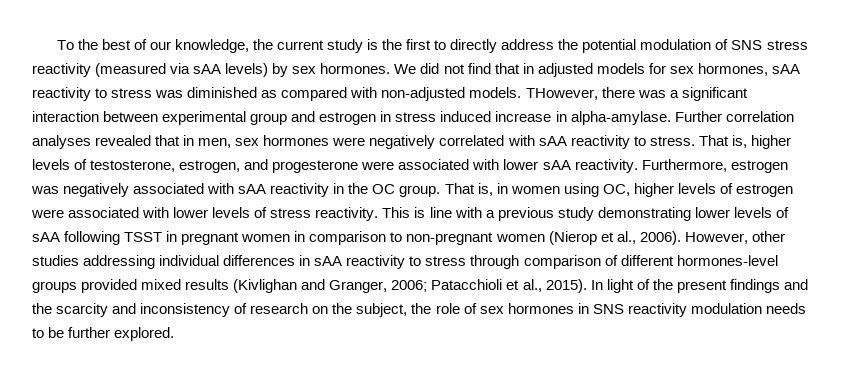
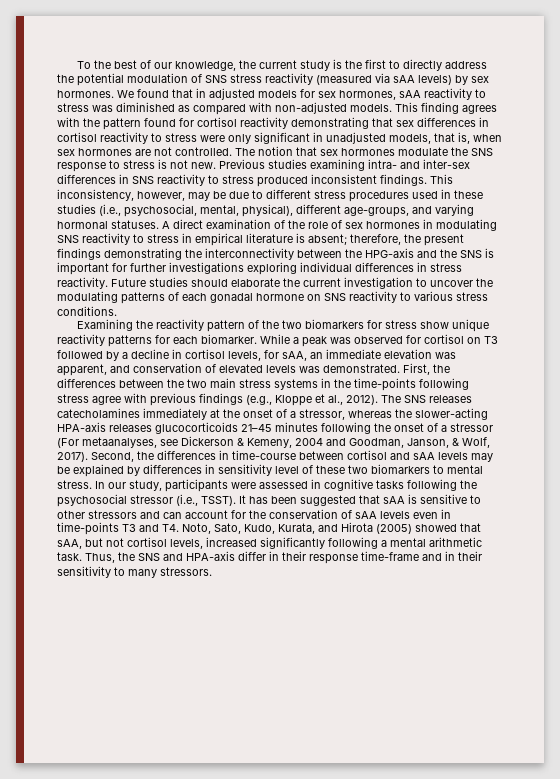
[420,63,491,74] did not find -> [137,89,169,98] found
[525,87,748,101] [32,111,794,125] [32,135,791,149] [32,159,788,173] [31,183,793,197] [31,207,789,221] [32,231,785,245] [32,255,778,269] [32,279,808,293] [32,303,408,317] THowever, there was a significant interaction between experimental group and estrogen in stress induced increase in alpha-amylase. Further correlation analyses revealed that in men, sex hormones were negatively correlated with sAA reactivity to stress. That is, higher levels of testosterone, estrogen, and progesterone were associated with lower sAA reactivity. Furthermore, estrogen was negatively associated with sAA reactivity in the OC group. That is, in women using OC, higher levels of estrogen were associated with lower levels of stress reactivity. This is line with a previous study demonstrating lower levels of sAA following TSST in pregnant women in comparison to non-pregnant women (Nierop et al., 2006). However, other studies addressing individual differences in sAA reactivity to stress through comparison of different hormones-level groups provided mixed results (Kivlighan and Granger, 2006; Patacchioli et al., 2015). In light of the present findings and the scarcity and inconsistency of research on the subject, -> [395,102,497,114] [57,117,489,130] [57,132,502,144] [57,146,493,156] [57,159,470,172] [57,174,453,187] [57,189,483,202] [57,204,474,217] [57,219,285,229] This finding agrees with the pattern found for cortisol reactivity demonstrating that sex differences in cortisol reactivity to stress were only significant in unadjusted models, that is, when sex hormones are not controlled. The notion that sex hormones modulate the SNS response to stress is not new. Previous studies examining intra- and inter-sex differences in SNS reactivity to stress produced inconsistent findings. This inconsistency, however, may be due to different stress procedures used in these studies (i.e., psychosocial, mental, physical), different age-groups, and varying hormonal statuses. A direct examination of
[592,303,806,317] [32,327,175,341] SNS reactivity modulation needs to be further explored. -> [436,219,497,231] [57,233,464,246] [57,248,494,260] [57,262,462,275] [57,277,493,289] [57,291,488,304] [57,306,117,316] [76,319,489,332] [57,334,498,347] [57,349,456,361] [57,363,450,376] [57,378,469,391] [57,393,472,406] [57,408,488,420] [57,422,493,434] [57,436,490,448] [57,450,493,462] [57,464,483,477] [57,479,477,492] [57,494,481,507] [57,509,451,519] [57,522,481,535] [57,537,482,549] [57,551,482,564] [57,566,212,578] modulating SNS reactivity to stress in empirical literature is absent; therefore, the present findings demonstrating the interconnectivity between the HPG-axis and the SNS is important for further investigations exploring individual differences in stress reactivity. Future studies should elaborate the current investigation to uncover the modulating patterns of each gonadal hormone on SNS reactivity to various stress conditions. // Examining the reactivity pattern of the two biomarkers for stress show unique reactivity patterns for each biomarker. While a peak was observed for cortisol on T3 followed by a decline in cortisol levels, for sAA, an immediate elevation was apparent, and conservation of elevated levels was demonstrated. First, the differences between the two main stress systems in the time-points following stress agree with previous findings (e.g., Kloppe et al., 2012). The SNS releases catecholamines immediately at the onset of a stressor, whereas the slower-acting HPA-axis releases glucocorticoids 21–45 minutes following the onset of a stressor (For metaanalyses, see Dickerson & Kemeny, 2004 and Goodman, Janson, & Wolf, 2017). Second, the differences in time-course between cortisol and sAA levels may be explained by differences in sensitivity level of these two biomarkers to mental stress. In our study, participants were assessed in cognitive tasks following the psychosocial stressor (i.e., TSST). It has been suggested that sAA is sensitive to other stressors and can account for the conservation of sAA levels even in time-points T3 and T4. Noto, Sato, Kudo, Kurata, and Hirota (2005) showed that sAA, but not cortisol levels, increased significantly following a mental arithmetic task. Thus, the SNS and HPA-axis differ in their response time-frame and in their sensitivity to many stressors.

